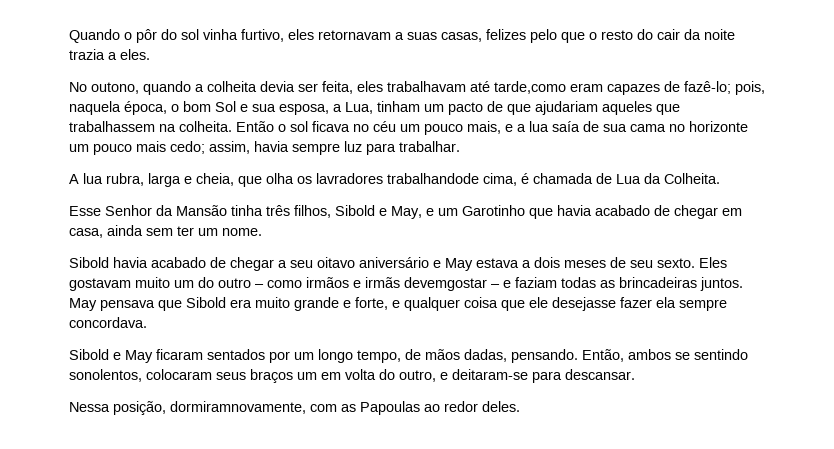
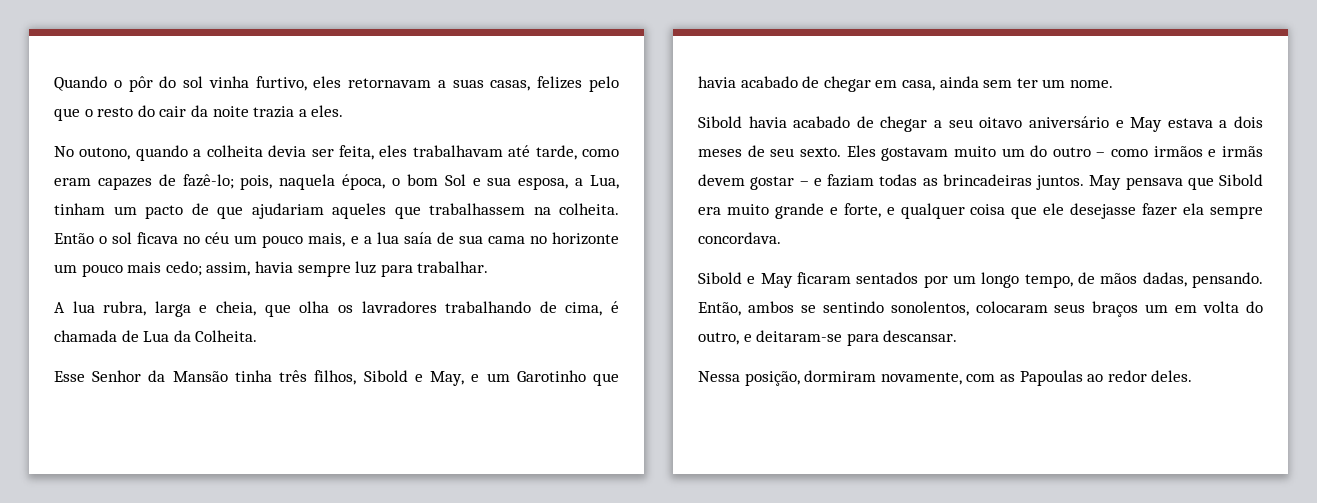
[494,81,566,94] tarde,como -> [535,145,619,160] tarde, como
[387,173,479,184] trabalhandode -> [445,301,557,313] trabalhando de
[404,277,487,291] devemgostar -> [698,174,795,190] devem gostar
[170,401,306,414] dormiramnovamente, -> [804,370,962,385] dormiram novamente,

